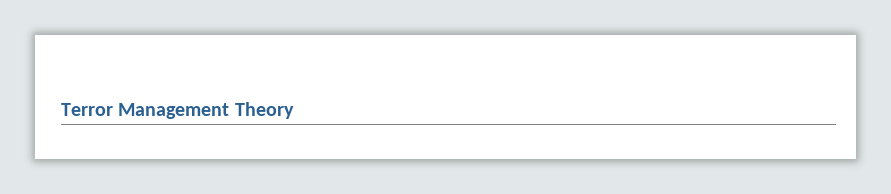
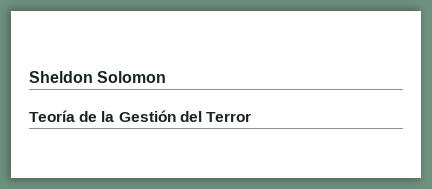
[61,102,294,119] Terror Management Theory -> [29,71,167,83] [29,110,251,122] Sheldon Solomon // Teoría de la Gestión del Terror

